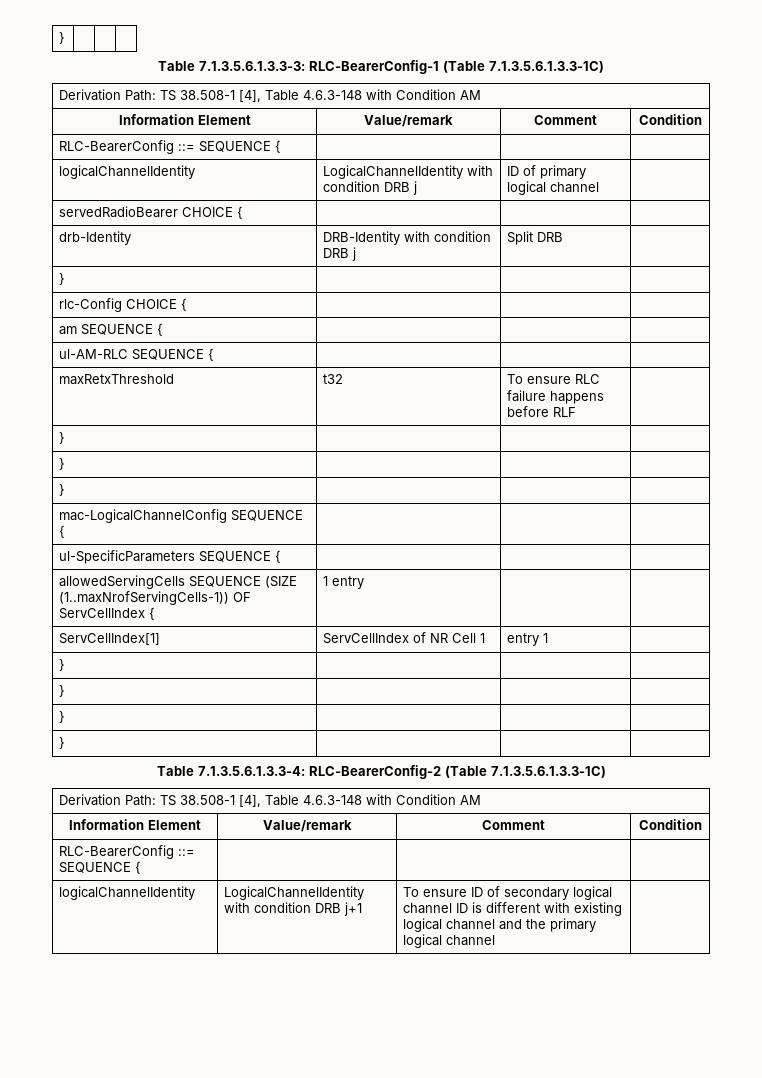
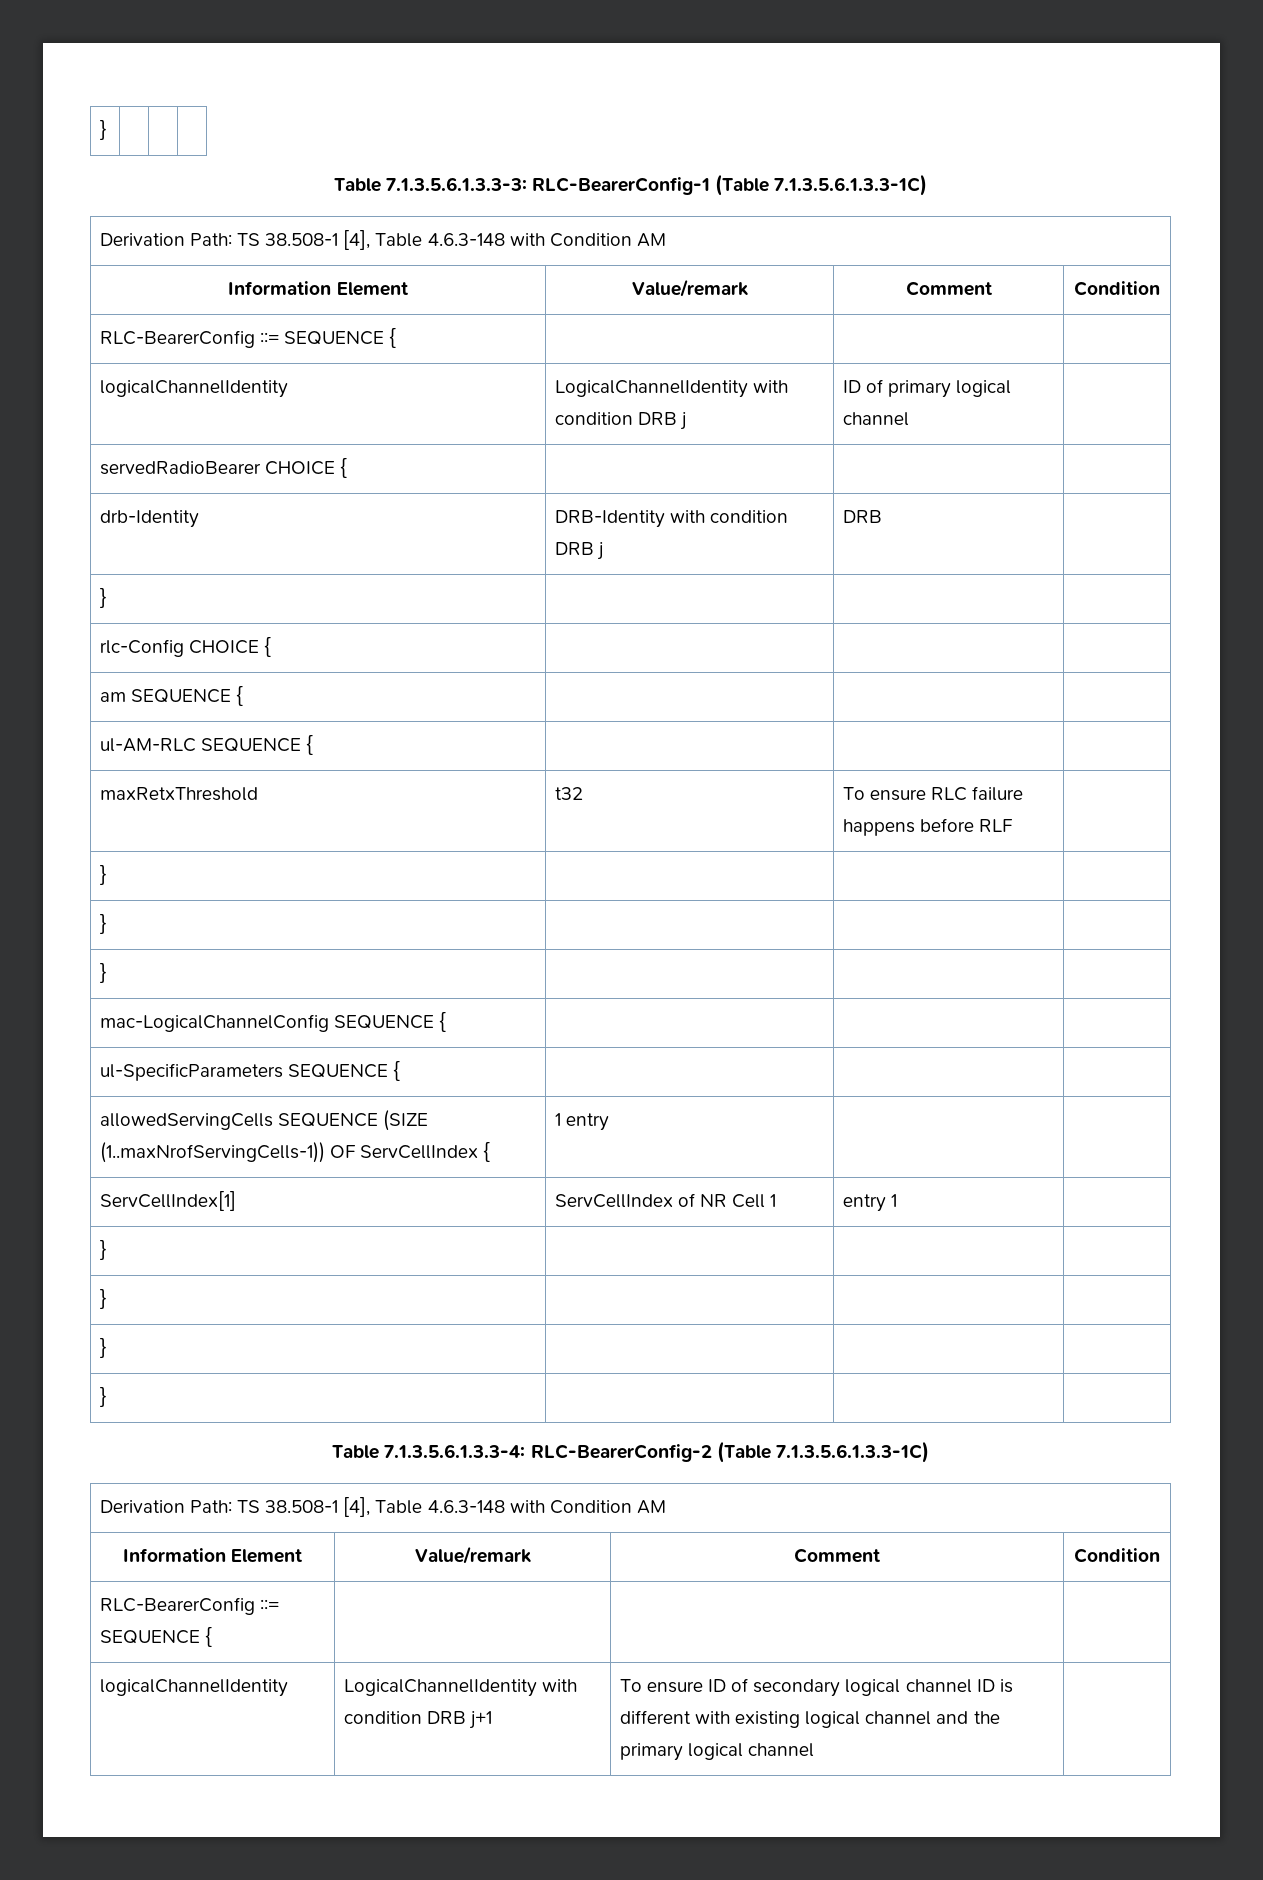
[507,231,534,245] Split -> (603, 551) none

